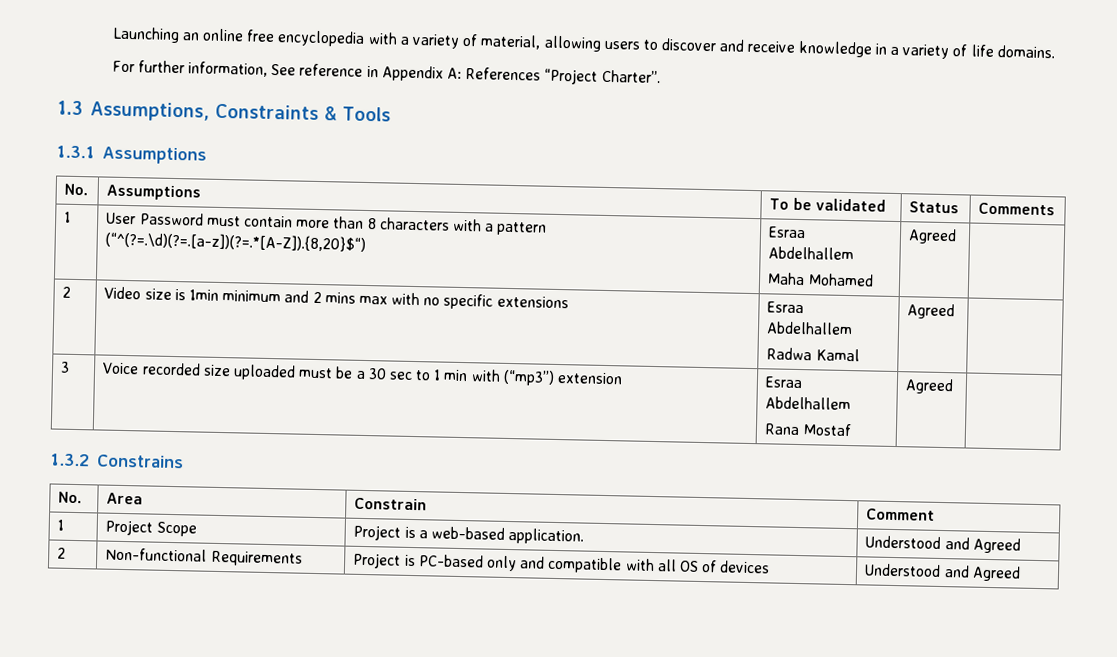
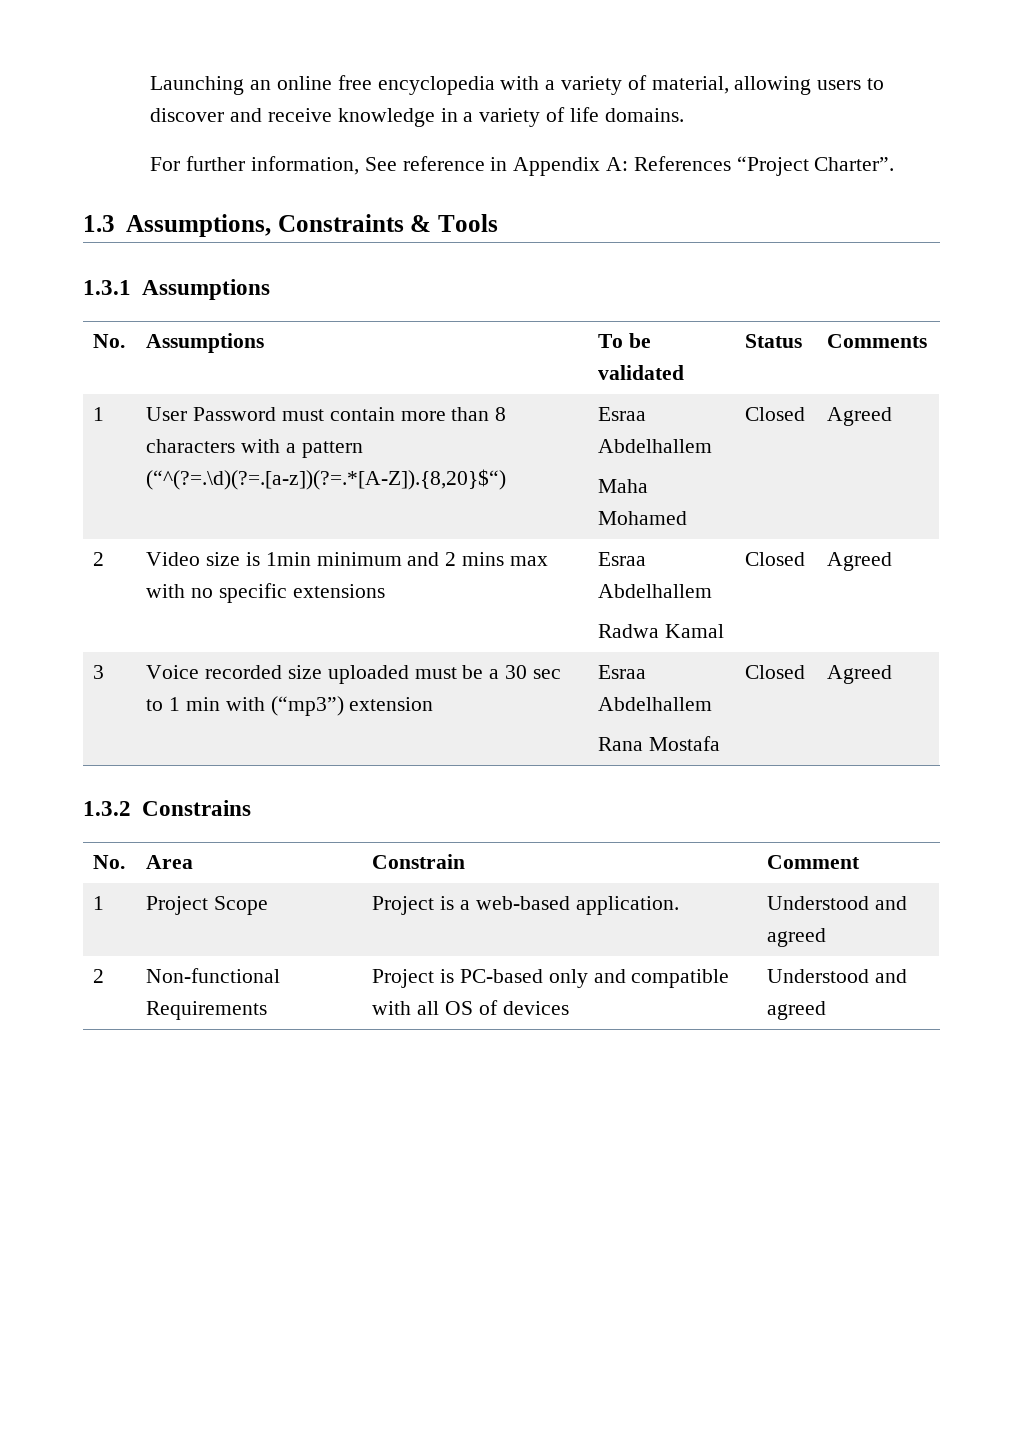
[908,228,958,245] | Agreed | -> [745,407,806,421] [827,407,893,426] | Closed | Agreed
[907,303,956,320] | Agreed | -> [745,552,806,566] [827,552,893,571] | Closed | Agreed
[802,423,852,437] [905,378,955,395] Mostaf | Agreed | -> [649,736,721,751] [745,665,806,679] [827,665,893,684] Mostafa | Closed | Agreed
[972,537,1021,554] Agreed -> [767,928,827,947] agreed
[971,565,1021,582] Agreed -> [767,1001,827,1020] agreed

